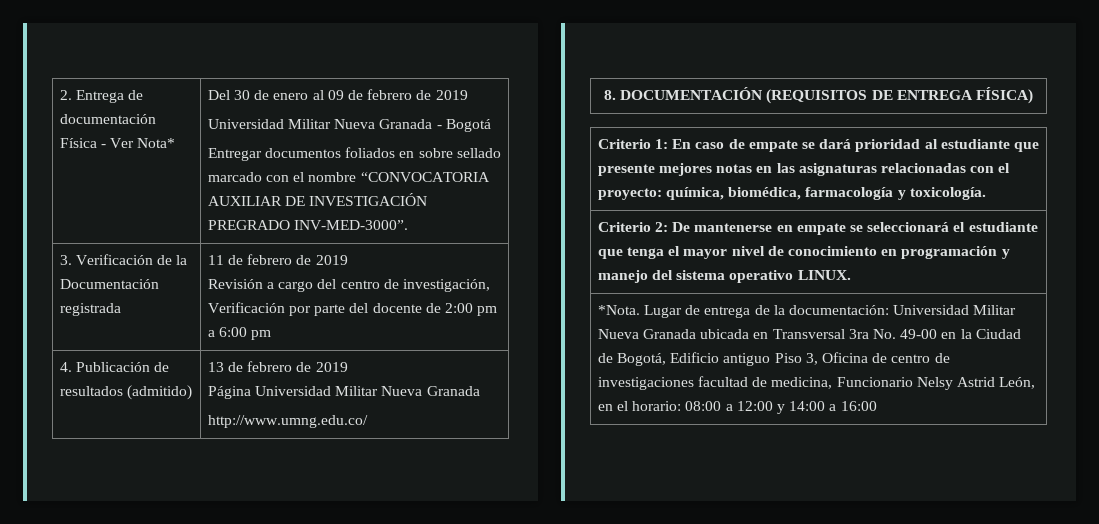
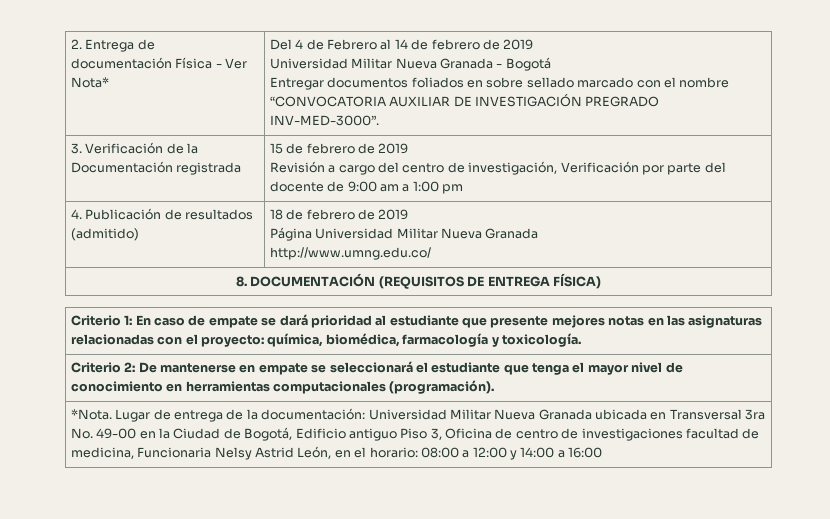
[234,90,344,100] 30 de enero al 09 -> [295,39,408,50] 4 de Febrero al 14
[207,255,224,265] 11 -> [269,143,283,154] 15
[444,303,498,316] [207,327,248,337] 2:00 pm a 6:00 -> [347,181,439,192] 9:00 am a 1:00
[207,362,224,372] 13 -> [269,209,283,220] 18
[901,246,1010,259] [597,270,851,283] programación y manejo del sistema operativo LINUX. -> [185,380,495,394] herramientas computacionales (programación).
[836,377,913,387] Funcionario -> [137,447,212,458] Funcionaria

